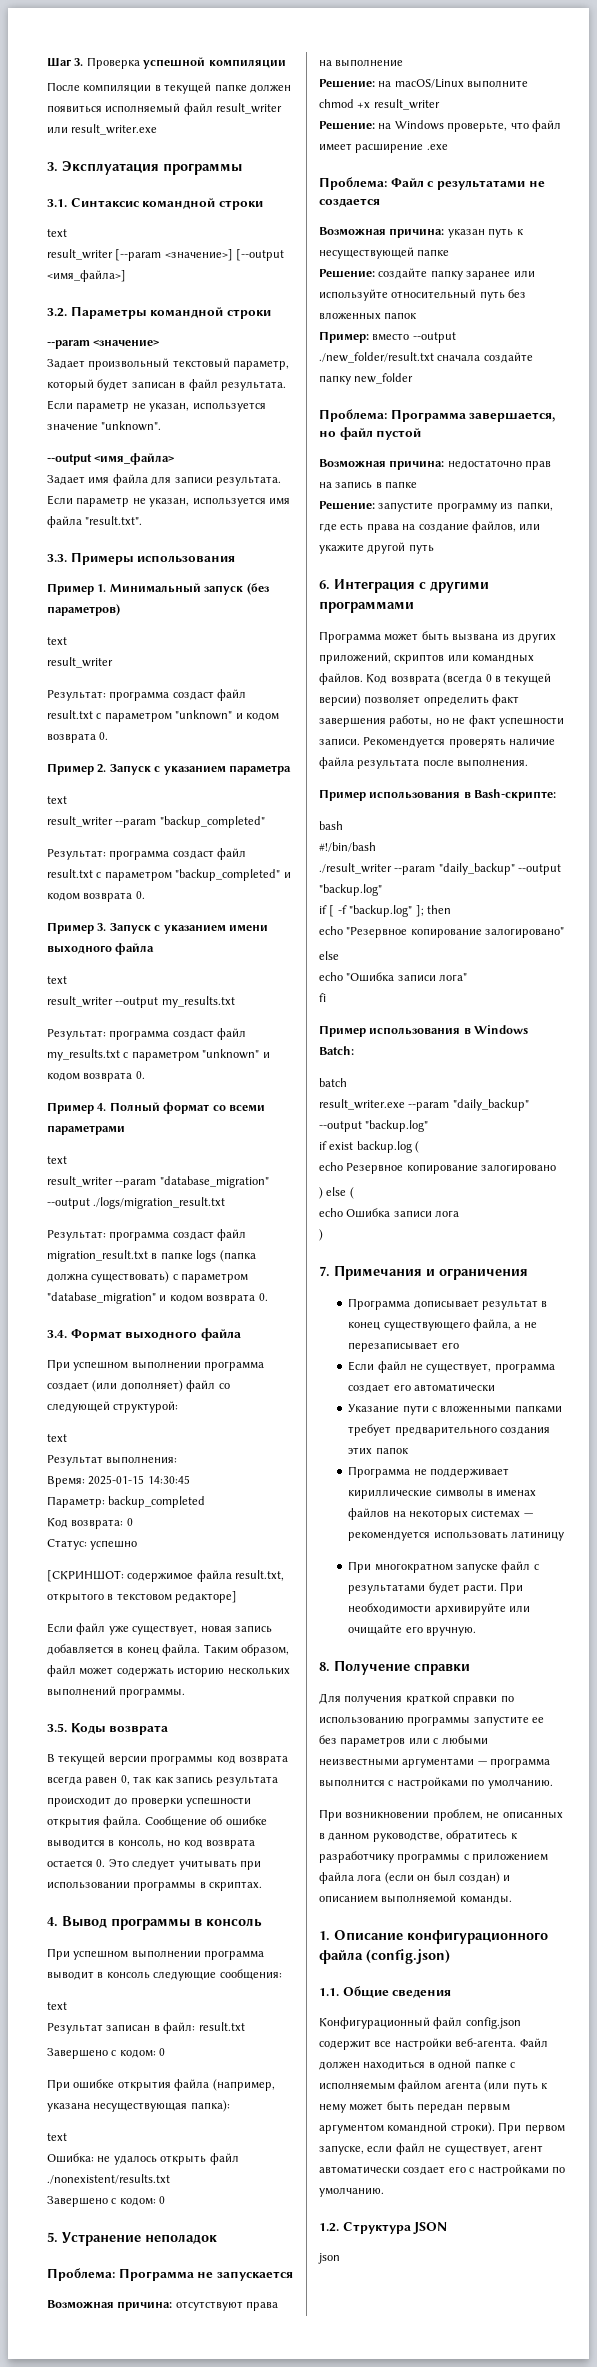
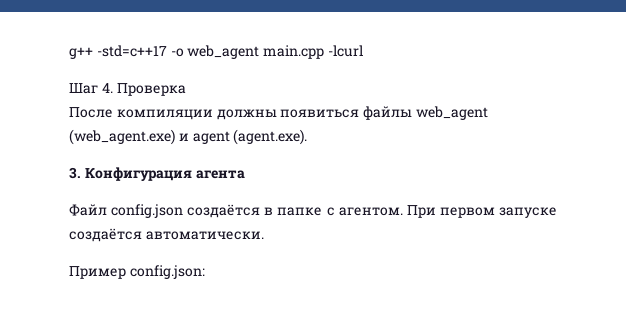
[47,58,84,67] Шаг 3. -> [69,45,363,59] [69,83,113,94] g++ -std=c++17 -o web_agent main.cpp -lcurl // Шаг 4.
[143,57,286,69] успешной компиляции -> (186, 89) none
[154,82,291,94] [47,103,283,115] [47,124,158,135] [47,161,242,175] [47,198,263,210] [47,229,67,237] [47,249,285,261] [47,270,126,282] [47,306,271,319] [47,340,160,349] [47,358,290,370] [47,379,286,391] [47,400,266,412] [47,421,162,431] [47,453,175,465] [47,474,281,486] [47,495,290,507] [47,516,143,528] [47,552,236,565] [47,583,269,595] [47,604,120,616] [47,637,67,645] [47,657,113,668] [47,689,247,701] [47,710,279,722] [47,732,109,743] [47,763,291,775] [47,796,67,804] [47,816,265,828] [47,848,247,860] [47,869,291,881] [47,891,145,902] [47,922,268,934] [47,943,155,955] [47,976,67,984] [47,996,235,1008] [47,1028,247,1040] [47,1049,270,1061] [47,1071,145,1082] [47,1102,265,1114] [47,1125,125,1135] [47,1156,67,1164] [47,1176,269,1188] [47,1197,226,1209] [47,1229,247,1241] [47,1250,256,1262] [47,1271,249,1283] [47,1292,268,1304] [47,1328,241,1341] [47,1359,265,1371] [47,1380,230,1392] [47,1401,179,1413] [47,1434,67,1442] [47,1455,178,1466] [47,1475,190,1487] [47,1496,206,1508] [47,1518,133,1529] [47,1539,138,1550] [47,1570,285,1582] [47,1591,238,1603] [47,1623,272,1635] [47,1644,289,1656] [47,1665,290,1677] [47,1686,186,1698] [47,1723,169,1735] [47,1753,288,1765] [47,1775,279,1786] [47,1797,252,1807] [47,1816,267,1828] [47,1839,255,1849] [47,1859,261,1870] [47,1881,263,1891] [47,1916,262,1930] [47,1948,265,1960] [47,1969,282,1981] [47,2002,67,2010] [47,2022,245,2034] [47,2048,166,2059] [47,2079,275,2091] [47,2100,230,2112] [47,2133,67,2141] [47,2153,239,2165] [47,2174,170,2184] [47,2196,166,2207] [47,2232,217,2246] [47,2268,293,2281] [47,2300,279,2311] [319,59,404,67] [319,79,529,88] [319,99,440,110] [319,120,561,132] [319,143,448,153] [319,177,545,190] [319,198,380,207] [319,227,523,238] [319,247,450,259] [319,268,535,280] [319,289,527,301] [319,312,417,320] [319,331,456,343] [319,352,533,363] [319,373,414,385] [319,409,556,422] [319,427,422,440] [319,459,552,470] [319,481,418,489] [319,501,553,512] [319,521,541,533] [319,542,434,554] [319,579,489,593] [319,601,414,613] [319,631,556,643] [319,652,535,664] [319,673,552,685] [319,694,520,706] [319,715,564,727] [319,737,556,748] [319,757,529,769] [319,789,557,801] [319,821,343,830] [319,842,376,852] [319,863,562,875] [319,884,382,896] [319,905,451,917] [319,926,565,938] [319,951,339,960] [319,972,468,982] [319,993,326,1002] [319,1025,529,1037] [319,1046,354,1055] [319,1078,347,1087] [319,1099,529,1111] [319,1120,429,1132] [319,1141,420,1153] [319,1162,557,1174] [319,1187,354,1199] [319,1208,460,1218] [319,1229,323,1241] [319,1265,528,1280] [348,1298,548,1310] [348,1319,537,1331] [348,1342,459,1352] [348,1361,555,1373] [348,1384,496,1393] [348,1404,562,1415] [348,1424,551,1436] [348,1447,408,1454] [348,1466,510,1478] [348,1489,537,1499] [348,1508,533,1520] [348,1531,565,1541] [348,1561,539,1573] [348,1582,524,1594] [348,1603,531,1615] [348,1624,477,1636] [319,1660,470,1675] [319,1693,514,1705] [319,1716,545,1726] [319,1735,488,1747] [319,1758,551,1768] [319,1777,553,1789] [319,1809,563,1821] [319,1830,517,1842] [319,1851,549,1863] [319,1872,511,1884] [319,1893,512,1904] [319,1930,548,1944] [319,1949,450,1964] [319,1986,452,1998] [319,2017,521,2029] [319,2038,548,2050] [319,2059,515,2070] [319,2080,547,2092] [319,2101,510,2113] [319,2122,565,2134] [319,2143,543,2155] [319,2164,565,2176] [319,2187,384,2197] [319,2222,448,2234] [318,2253,340,2264] в текущей папке должен появиться исполняемый файл result_writer или result_writer.exe // 3. Эксплуатация программы // 3.1. Синтаксис командной строки // text // result_writer [--param <значение>] [--output <имя_файла>] // 3.2. Параметры командной строки // --param <значение> // Задает произвольный текстовый параметр, который будет записан в файл результата. Если параметр не указан, используется значение "unknown". // --output <имя_файла> // Задает имя файла для записи результата. Если параметр не указан, используется имя файла "result.txt". // 3.3. Примеры использования // Пример 1. Минимальный запуск (без параметров) // text // result_writer // Результат: программа создаст файл result.txt с параметром "unknown" и кодом возврата 0. // Пример 2. Запуск с указанием параметра // text // result_writer --param "backup_completed" // Результат: программа создаст файл result.txt с параметром "backup_completed" и кодом возврата 0. // Пример 3. Запуск с указанием имени выходного файла // text // result_writer --output my_results.txt // Результат: программа создаст файл my_results.txt с параметром "unknown" и кодом возврата 0. // Пример 4. Полный формат со всеми параметрами // text // result_writer --param "database_migration" --output ./logs/migration_result.txt // Результат: программа создаст файл migration_result.txt в папке logs (папка должна существовать) с параметром "database_migration" и кодом возврата 0. // 3.4. Формат выходного файла // При успешном выполнении программа создает (или дополняет) файл со следующей структурой: // text // Результат выполнения: // Время: 2025-01-15 14:30:45 // Параметр: backup_completed // Код возврата: 0 // Статус: успешно // [СКРИНШОТ: содержимое файла result.txt, открытого в текстовом редакторе] // Если файл уже существует, новая запись добавляется в конец файла. Таким образом, файл может содержать историю нескольких выполнений программы. // 3.5. Коды возврата // В текущей версии программы код возврата всегда равен 0, так как запись результата происходит до проверки успешности открытия файла. Сообщение об ошибке выводится в консоль, но код возврата остается 0. Это следует учитывать при использовании программы в скриптах. // 4. Вывод программы в консоль // При успешном выполнении программа выводит в консоль следующие сообщения: // text // Результат записан в файл: result.txt // Завершено с кодом: 0 // При ошибке открытия файла (например, указана несуществующая папка): // text // Ошибка: не удалось открыть файл ./nonexistent/results.txt // Завершено с кодом: 0 // 5. Устранение неполадок // Проблема: Программа не запускается // Возможная причина: отсутствуют права на выполнение // Решение: на macOS/Linux выполните chmod +x result_writer // Решение: на Windows проверьте, что файл имеет расширение .exe // Проблема: Файл с результатами не создается // Возможная причина: указан путь к несуществующей папке // Решение: создайте папку заранее или используйте относительный путь без вложенных папок // Пример: вместо --output ./new_folder/result.txt сначала создайте папку new_folder // Проблема: Программа завершается, но файл пустой // Возможная причина: недостаточно прав на запись в папке // Решение: запустите программу из папки, где есть права на создание файлов, или укажите другой путь // 6. Интеграция с другими программами // Программа может быть вызвана из других приложений, скриптов или командных файлов. Код возврата (всегда 0 в текущей версии) позволяет определить факт завершения работы, но не факт успешности записи. Рекомендуется проверять наличие файла результата после выполнения. // Пример использования в Bash-скрипте: // bash // #!/bin/bash // ./result_writer --param "daily_backup" --output "backup.log" // if [ -f "backup.log" ]; then // echo "Резервное копирование залогировано" // else // echo "Ошибка записи лога" // fi // Пример использования в Windows Batch: // batch // result_writer.exe --param "daily_backup" --output "backup.log" // if exist backup.log ( // echo Резервное копирование залогировано // ) else ( // echo Ошибка записи лога // ) // 7. Примечания и ограничения // Программа дописывает результат в конец существующего файла, а не перезаписывает его // Если файл не существует, программа создает его автоматически // Указание пути с вложенными папками требует предварительного создания этих папок // Программа не поддерживает кириллические символы в именах файлов на некоторых системах — рекомендуется использовать латиницу // При многократном запуске файл с результатами будет расти. При необходимости архивируйте или очищайте его вручную. // 8. Получение справки // Для получения краткой справки по использованию программы запустите ее без параметров или с любыми неизвестными аргументами — программа выполнится с настройками по умолчанию. // При возникновении проблем, не описанных в данном руководстве, обратитесь к разработчику программы с приложением файла лога (если он был создан) и описанием выполняемой команды. // 1. Описание конфигурационного файла (config.json) // 1.1. Общие сведения // Конфигурационный файл config.json содержит все настройки веб-агента. Файл должен находиться в одной папке с исполняемым файлом агента (или путь к нему может быть передан первым аргументом командной строки). При первом запуске, если файл не существует, агент автоматически создает его с настройками по умолчанию. // 1.2. Структура JSON // json -> [216,106,488,120] [69,129,308,145] [69,167,245,181] [69,204,557,218] [69,228,264,242] [69,265,205,279] должны появиться файлы web_agent (web_agent.exe) и agent (agent.exe). // 3. Конфигурация агента // Файл config.json создаётся в папке с агентом. При первом запуске создаётся автоматически. // Пример config.json:

